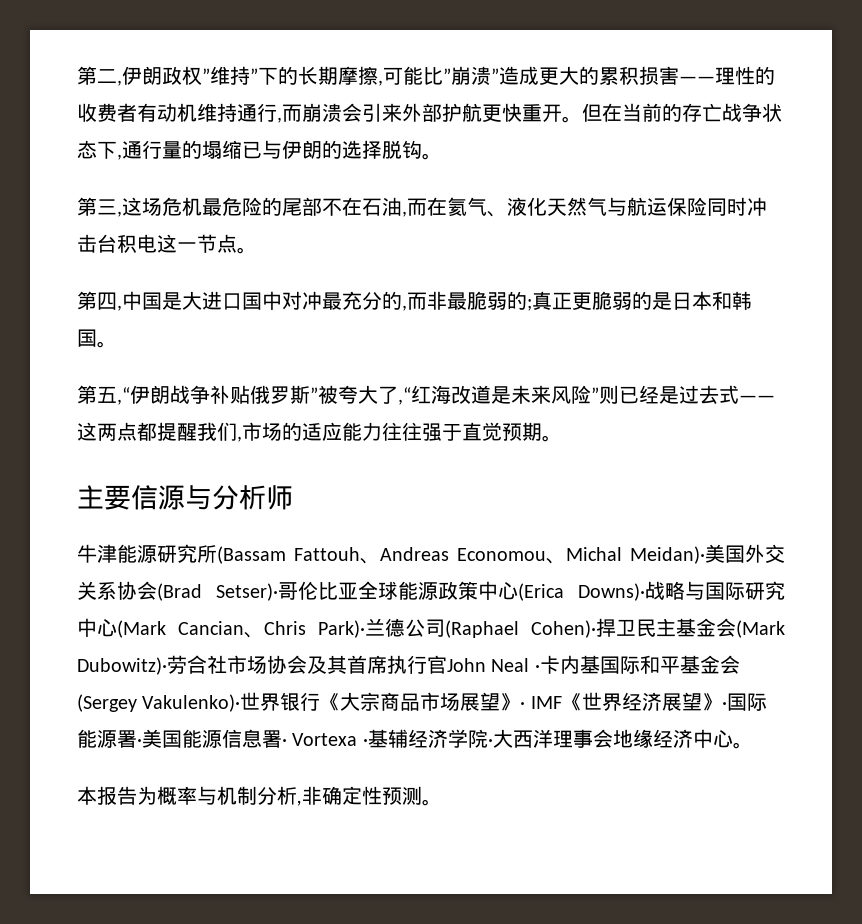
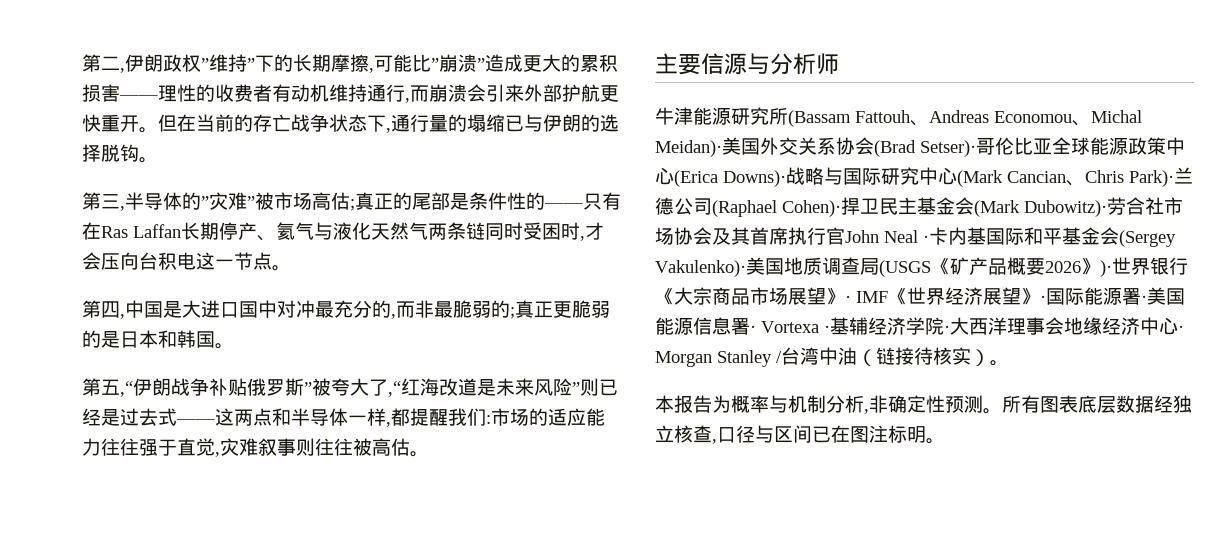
[122,197,767,217] [77,234,97,253] 这场危机最危险的尾部不在石油,而在氦气、液化天然气与航运保险同时冲击 -> [125,192,621,211] [82,222,604,241] [82,252,139,270] 半导体的”灾难”被市场高估;真正的尾部是条件性的——只有在Ras Laffan长期停产、氦气与液化天然气两条链同时受困时,才会压向
(137, 431) none -> [272,408,391,427] 和半导体一样,
[237,436,242,442] , -> [486,415,491,424] :
[502,422,542,441] 预期 -> [215,438,410,457] ,灾难叙事则往往被高估
(241, 703) none -> [746,257,1112,277] 美国地质调查局(USGS《矿产品概要2026》)·
(733, 739) none -> [1178,325,1184,333] [655,347,990,367] · Morgan Stanley /台湾中油（链接待核实）
(442, 802) none -> [1002,395,1192,413] [655,425,945,444] 所有图表底层数据经独立核查,口径与区间已在图注标明。

